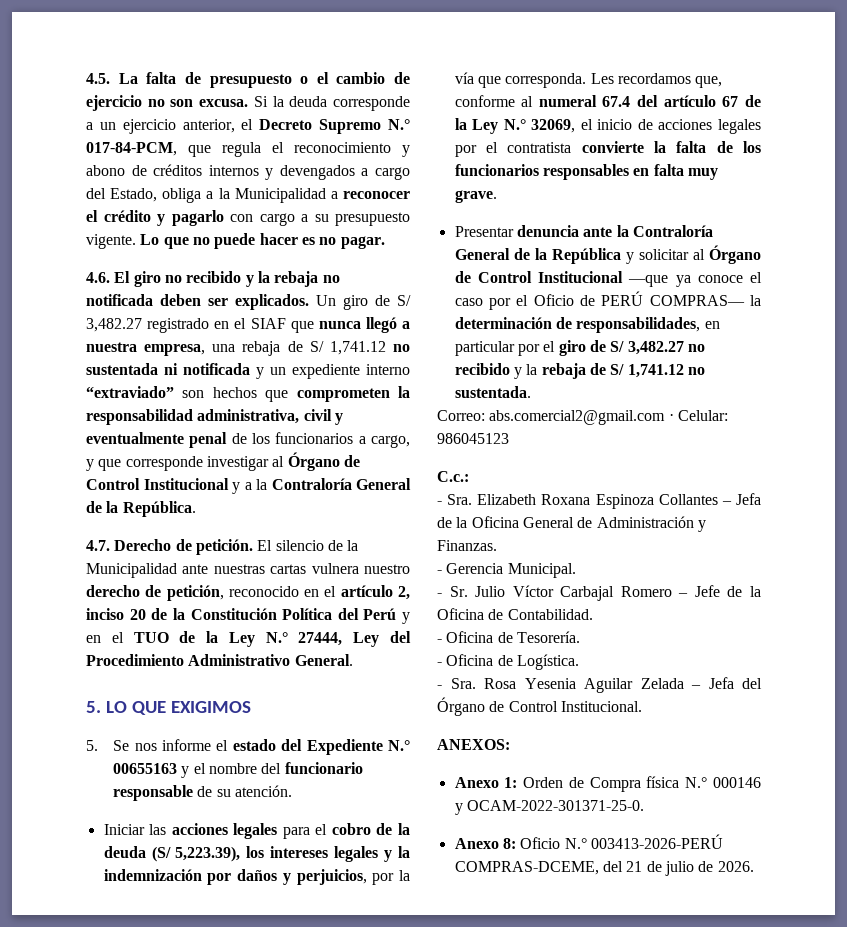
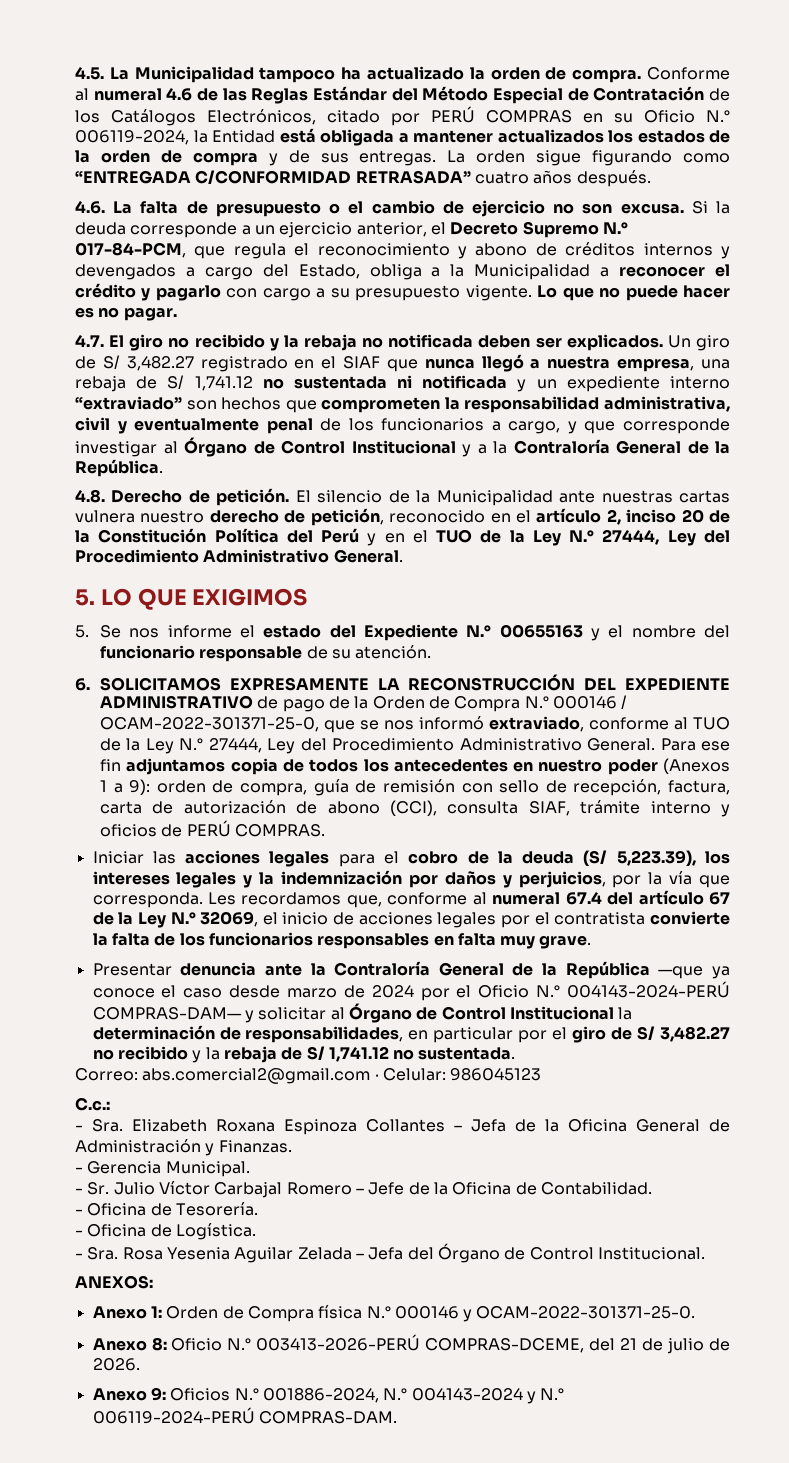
(138, 78) none -> [134,66,730,83] [75,86,730,104] [75,106,730,126] [75,128,730,146] [75,150,730,166] [75,170,651,187] [75,200,133,214] Municipalidad tampoco ha actualizado la orden de compra. Conforme al numeral 4.6 de las Reglas Estándar del Método Especial de Contratación de los Catálogos Electrónicos, citado por PERÚ COMPRAS en su Oficio N.° 006119-2024, la Entidad está obligada a mantener actualizados los estados de la orden de compra y de sus entregas. La orden sigue figurando como “ENTREGADA C/CONFORMIDAD RETRASADA” cuatro años después. // 4.6. La
[86,272,110,283] 4.6. -> [75,334,104,347] 4.7.
[86,540,110,551] 4.7. -> [75,489,105,503] 4.8.
(293, 791) none -> [75,674,730,691] [100,695,628,712] [100,716,730,733] [100,738,730,754] [100,758,731,775] [100,779,730,796] [100,800,730,817] [100,820,325,837] // 6. SOLICITAMOS EXPRESAMENTE LA RECONSTRUCCIÓN DEL EXPEDIENTE ADMINISTRATIVO de pago de la Orden de Compra N.° 000146 / OCAM-2022-301371-25-0, que se nos informó extraviado, conforme al TUO de la Ley N.° 27444, Ley del Procedimiento Administrativo General. Para ese fin adjuntamos copia de todos los antecedentes en nuestro poder (Anexos 1 a 9): orden de compra, guía de remisión con sello de recepción, factura, carta de autorización de abono (CCI), consulta SIAF, trámite interno y oficios de PERÚ COMPRAS.
(621, 256) none -> [658,966,730,979] [92,981,731,1001] [92,1007,242,1020] —que ya conoce el caso desde marzo de 2024 por el Oficio N.° 004143-2024-PERÚ COMPRAS-DAM—
[628,272,762,287] [454,291,745,310] —que ya conoce el caso por el Oficio de PERÚ COMPRAS— -> (614, 1013) none
(754, 866) none -> [92,1387,565,1404] [92,1407,397,1424] // Anexo 9: Oficios N.° 001886-2024, N.° 004143-2024 y N.° 006119-2024-PERÚ COMPRAS-DAM.

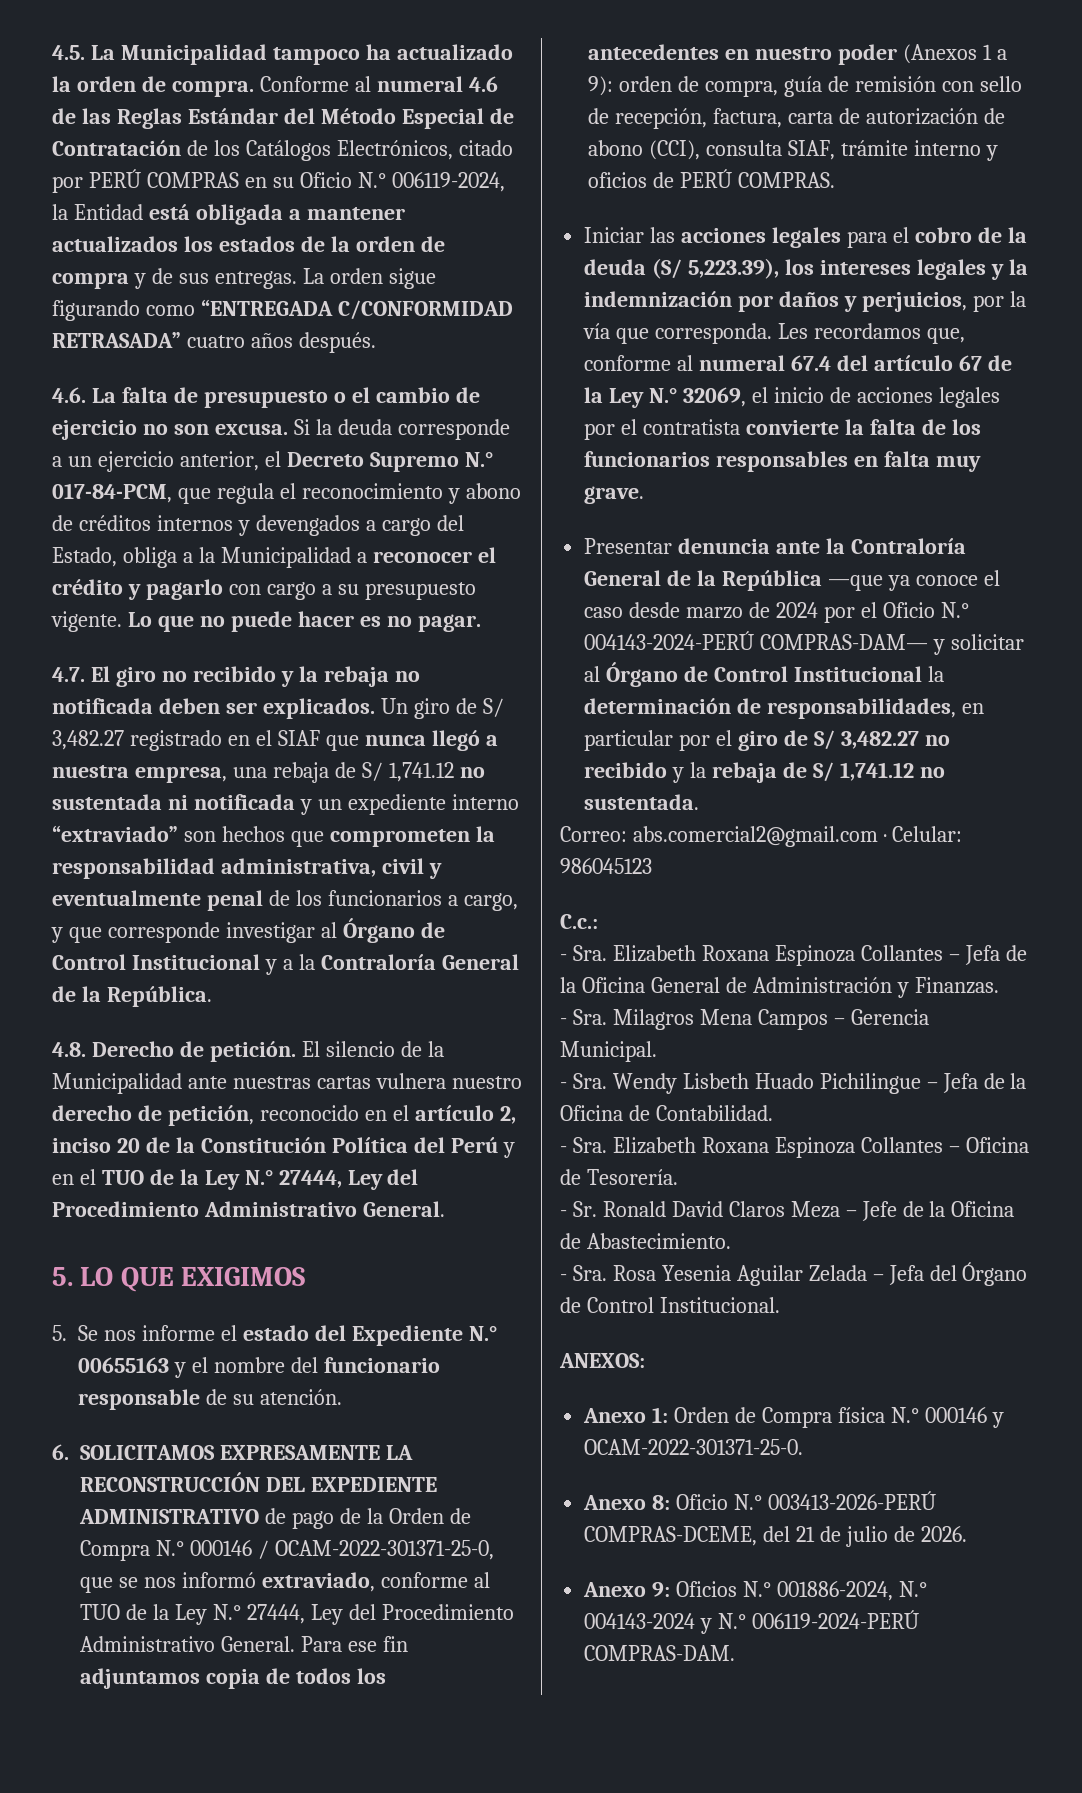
[87,1161,250,1177] [75,1181,405,1198] Gerencia Municipal. // - Sr. Julio Víctor Carbajal Romero – Jefe -> [572,1009,929,1030] [560,1041,657,1062] [560,1073,978,1094] Sra. Milagros Mena Campos – Gerencia Municipal. // - Sra. Wendy Lisbeth Huado Pichilingue – Jefa
[87,1202,258,1216] [75,1223,256,1240] Oficina de Tesorería. // - Oficina de Logística. -> [572,1137,1029,1158] [560,1169,678,1185] [560,1201,1015,1221] [560,1233,731,1249] Sra. Elizabeth Roxana Espinoza Collantes – Oficina de Tesorería. // - Sr. Ronald David Claros Meza – Jefe de la Oficina de Abastecimiento.

